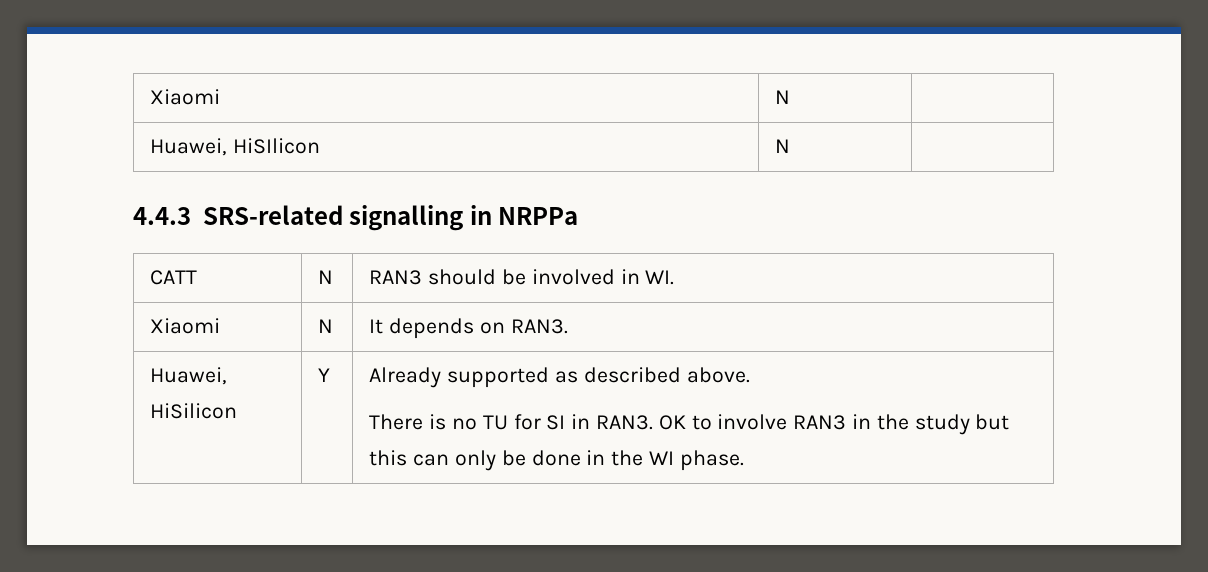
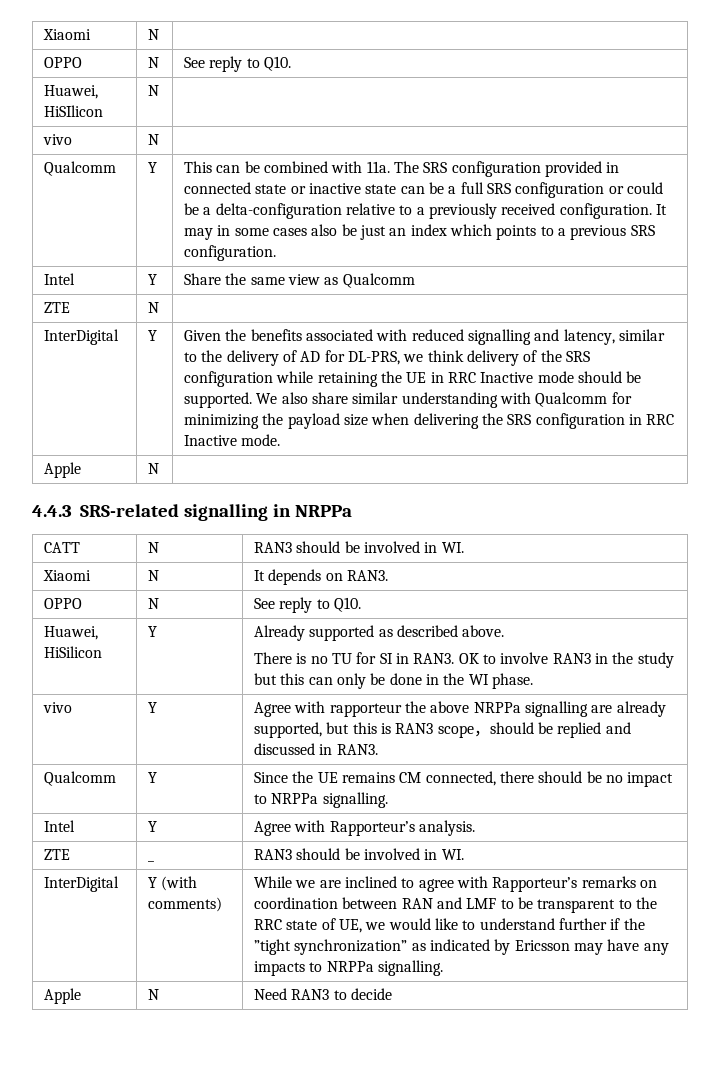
[150,138,321,156] Huawei, HiSIlicon -> [44,57,83,68] [148,57,160,68] [184,56,292,72] [44,85,99,99] [44,105,104,117] [148,85,160,96] [43,134,73,145] [148,134,160,145] [44,161,117,176] [148,162,158,173] [184,161,620,177] [184,182,663,198] [184,203,668,219] [184,224,655,240] [184,245,277,261] [44,273,76,285] [148,274,158,285] [184,273,415,288] [44,302,71,313] [148,302,160,313] [44,329,120,345] [148,330,158,341] [184,329,666,345] [184,350,590,366] [184,371,642,387] [184,392,632,408] [184,413,675,429] [184,434,281,446] [44,462,82,478] OPPO | N | See reply to Q10. // Huawei, HiSIlicon | N | // vivo | N | // Qualcomm | Y | This can be combined with 11a. The SRS configuration provided in connected state or inactive state can be a full SRS configuration or could be a delta-configuration relative to a previously received configuration. It may in some cases also be just an index which points to a previous SRS configuration. // Intel | Y | Share the same view as Qualcomm // ZTE | N | // InterDigital | Y | Given the benefits associated with reduced signalling and latency, similar to the delivery of AD for DL-PRS, we think delivery of the SRS configuration while retaining the UE in RRC Inactive mode should be supported. We also share similar understanding with Qualcomm for minimizing the payload size when delivering the SRS configuration in RRC Inactive mode. // Apple
(568, 326) none -> [44,598,83,609] [148,598,160,609] [254,597,362,613] // OPPO | N | See reply to Q10.
(744, 460) none -> [43,702,73,713] [148,702,158,713] [254,701,666,717] [254,722,631,738] [254,743,378,755] [44,771,117,786] [148,772,158,783] [254,771,674,787] [254,792,388,808] [44,820,76,832] [148,821,158,832] [254,820,476,836] [44,849,71,860] [148,860,155,862] [254,848,464,860] [44,876,120,892] [148,876,198,891] [148,897,223,912] [254,876,658,892] [254,897,658,913] [254,918,645,933] [254,939,669,955] [254,960,444,976] [44,988,82,1004] [148,989,160,1000] [254,988,393,1000] // vivo | Y | Agree with rapporteur the above NRPPa signalling are already supported, but this is RAN3 scope，should be replied and discussed in RAN3. // Qualcomm | Y | Since the UE remains CM connected, there should be no impact to NRPPa signalling. // Intel | Y | Agree with Rapporteur’s analysis. // ZTE | _ | RAN3 should be involved in WI. // InterDigital | Y (with comments) | While we are inclined to agree with Rapporteur’s remarks on coordination between RAN and LMF to be transparent to the RRC state of UE, we would like to understand further if the ”tight synchronization” as indicated by Ericsson may have any impacts to NRPPa signalling. // Apple | N | Need RAN3 to decide

